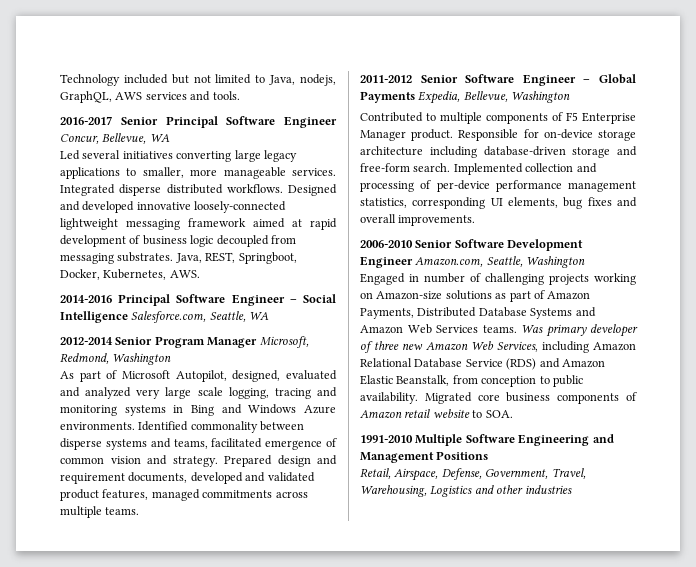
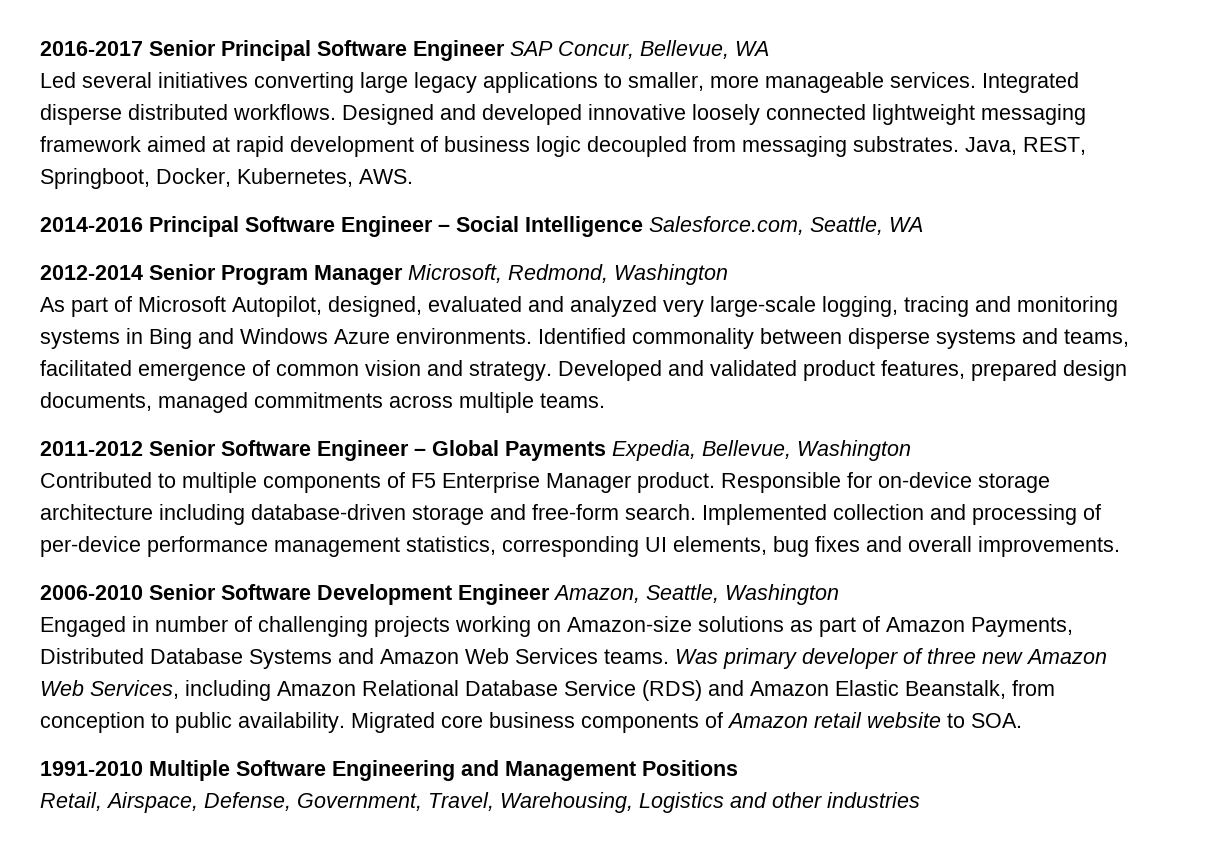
[60,74,336,86] [60,91,240,103] Technology included but not limited to Java, nodejs, GraphQL, AWS services and tools. // -> (40, 48) none
(337, 122) none -> [510,41,553,56] SAP
[194,201,287,213] loosely-connected -> [692,104,866,125] loosely connected
[165,387,223,399] large scale -> [710,296,816,317] large-scale
[224,455,337,467] [60,472,243,484] Prepared design and requirement documents, developed -> [558,360,662,381] Developed
(149, 494) none -> [971,360,1127,381] [40,392,152,411] prepared design documents,
[415,257,484,267] Amazon.com, -> [553,585,640,603] Amazon,

